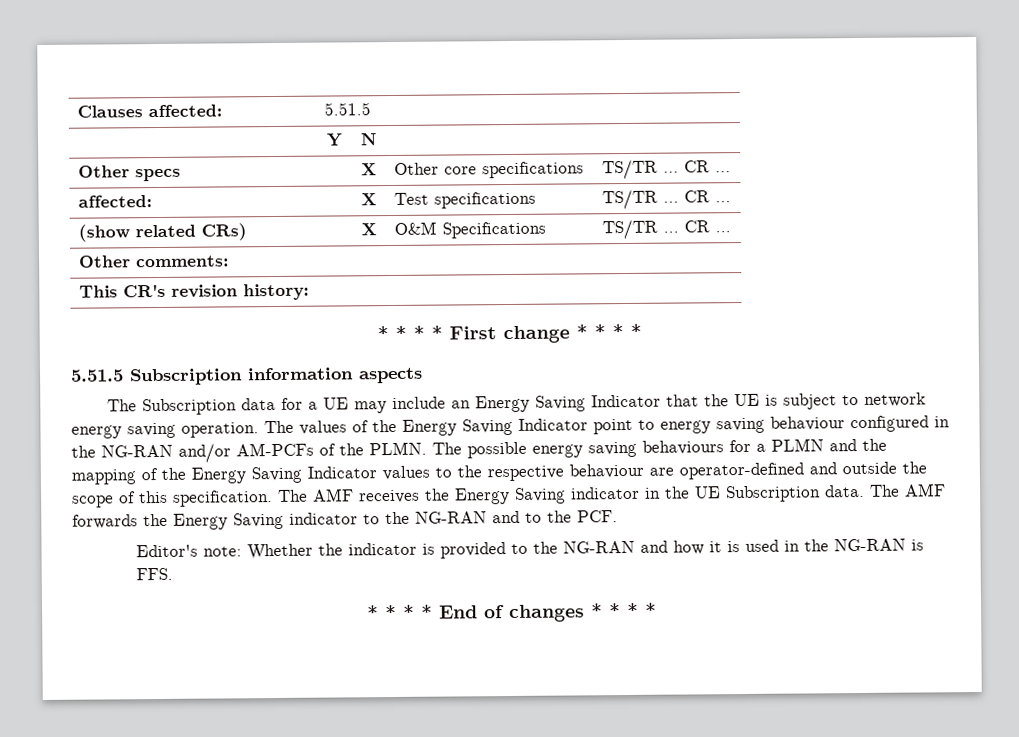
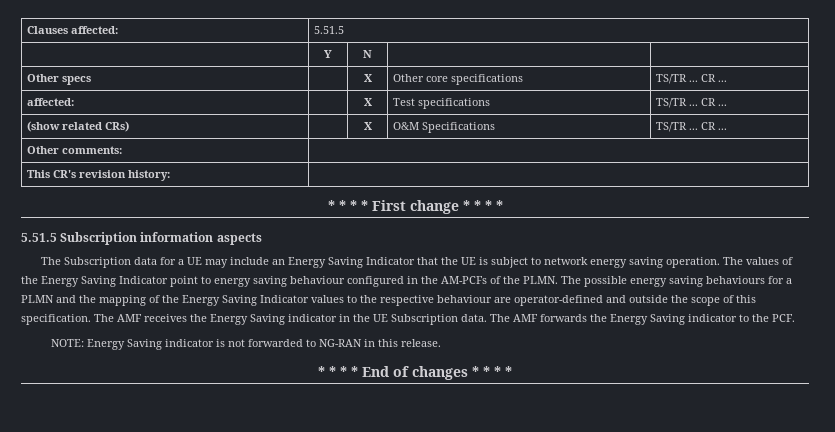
[101,443,231,463] NG-RAN and/or -> (438, 280) none
[415,510,618,524] [136,538,925,560] [136,567,174,581] NG-RAN and to the PCF. // Editor's note: Whether the indicator is provided to the NG-RAN and how it is used in the NG-RAN is FFS. -> [772,314,795,322] [51,339,442,350] PCF. // NOTE: Energy Saving indicator is not forwarded to NG-RAN in this release.

